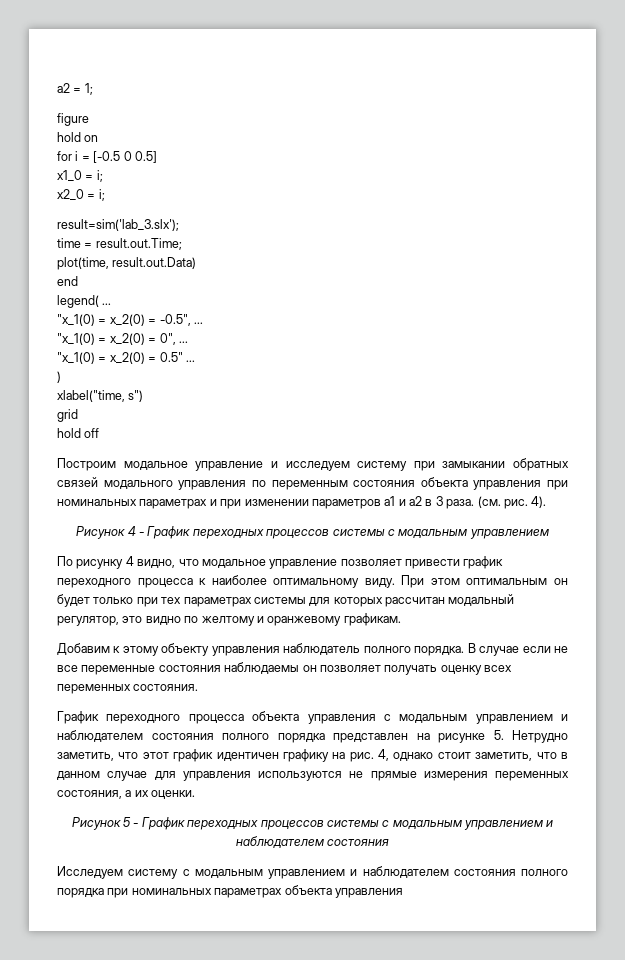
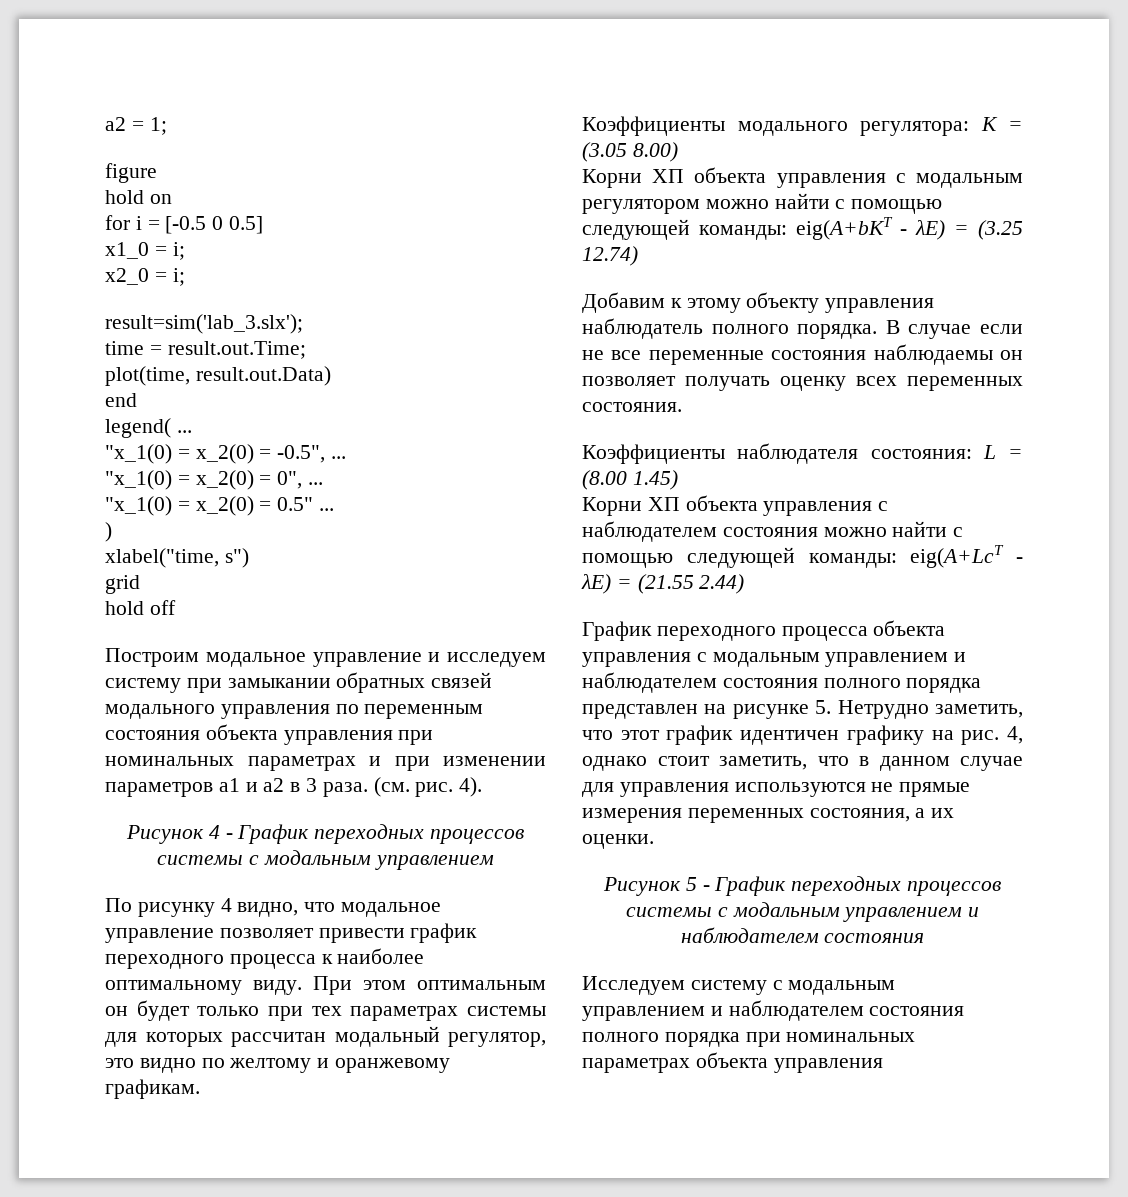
(401, 619) none -> [582,116,1023,136] [582,142,678,162] [582,167,1023,188] [582,193,943,214] [582,217,1023,240] [582,246,638,266] // Коэффициенты модального регулятора: K = (3.05 8.00) // Корни ХП объекта управления с модальным регулятором можно найти с помощью следующей команды: eig(A+bKT - λE) = (3.25 12.74)
(199, 687) none -> [582,443,1023,464] [582,470,678,490] [582,495,889,516] [582,521,964,542] [582,545,1023,568] [581,574,745,594] // Коэффициенты наблюдателя состояния: L = (8.00 1.45) // Корни ХП объекта управления с наблюдателем состояния можно найти с помощью следующей команды: eig(A+LcT - λE) = (21.55 2.44)

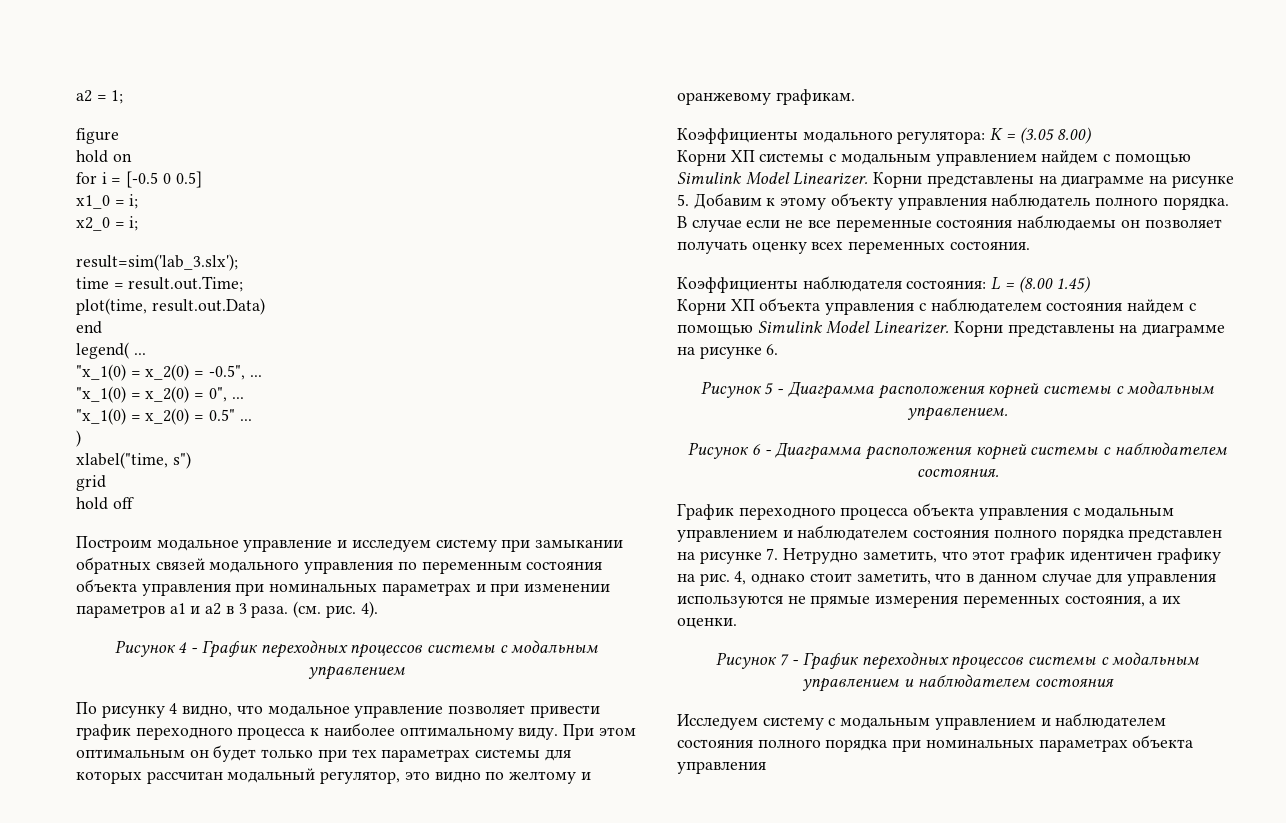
[694,167,1023,188] [582,193,943,214] [582,217,1023,240] [582,246,638,266] объекта управления с модальным регулятором можно найти с помощью следующей команды: eig(A+bKT - λE) = (3.25 12.74) // -> [759,150,1191,166] [677,172,1234,188] [677,194,689,206] системы с модальным управлением найдем с помощью Simulink Model Linearizer. Корни представлены на диаграмме на рисунке 5.
[823,521,964,537] [582,545,1023,568] [581,574,745,594] можно найти с помощью следующей команды: eig(A+LcT - λE) = (21.55 2.44) -> [1127,299,1196,314] [677,321,1226,337] [677,344,779,359] [700,381,1215,399] [907,407,1008,421] [688,442,1227,460] [916,468,999,477] найдем с помощью Simulink Model Linearizer. Корни представлены на диаграмме на рисунке 6. // Рисунок 5 - Диаграмма расположения корней системы с модальным управлением. // Рисунок 6 - Диаграмма расположения корней системы с наблюдателем состояния.
[815,700,832,714] 5. -> [766,548,779,560] 7.
[685,877,697,891] 5 -> [779,654,790,666] 7

